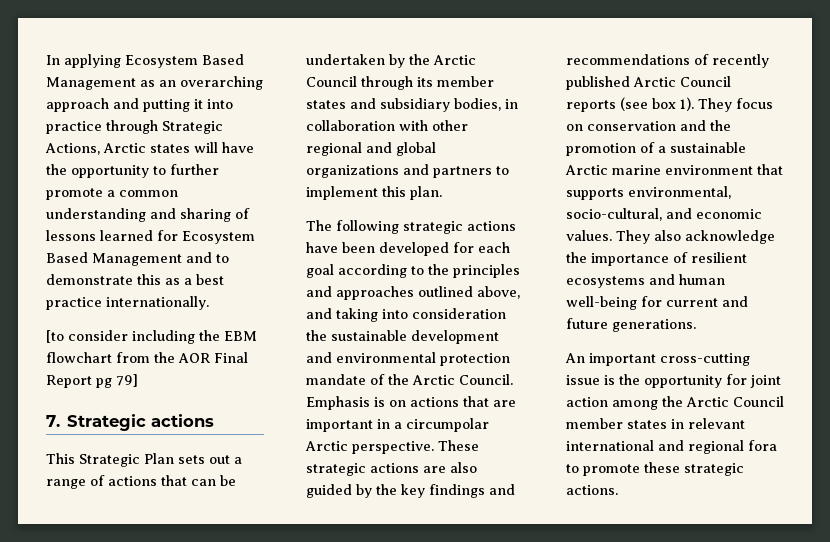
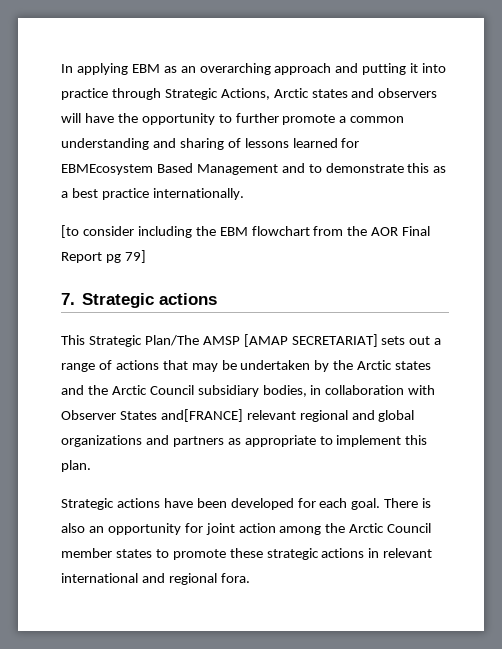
[125,54,244,68] [46,77,136,90] Ecosystem Based Management -> [131,64,160,73] EBM
(190, 148) none -> [351,88,438,98] and observers
[182,231,255,244] Ecosystem -> [61,164,153,175] EBMEcosystem
[144,453,174,464] Plan -> [144,334,378,347] Plan/The AMSP [AMAP SECRETARIAT]
[191,479,216,486] can -> [191,363,218,372] may
[306,76,494,90] [306,98,376,109] Council through its member states and -> [395,361,432,370] [61,385,194,395] states and the Arctic Council
[432,120,468,131] other -> [61,409,296,422] Observer States and[FRANCE] relevant
(492, 172) none -> [227,435,316,447] as appropriate
[306,220,463,234] The following strategic -> [61,498,114,510] Strategic
[306,264,520,278] [306,286,520,300] [306,308,506,322] [306,330,499,344] [306,352,510,366] [306,374,513,385] [306,396,516,410] [306,418,489,432] [305,440,479,454] [306,462,477,476] [306,484,515,498] [566,54,769,68] [566,76,731,90] [566,97,773,112] [566,120,731,131] [566,142,746,156] [565,164,783,175] [566,186,731,200] [566,208,762,221] [566,230,775,244] [566,252,747,266] [566,274,725,288] [566,296,748,310] [566,318,696,332] [565,353,750,366] [566,374,640,385] goal according to the principles and approaches outlined above, and taking into consideration the sustainable development and environmental protection mandate of the Arctic Council. Emphasis is on actions that are important in a circumpolar Arctic perspective. These strategic actions are also guided by the key findings and recommendations of recently published Arctic Council reports (see box 1). They focus on conservation and the promotion of a sustainable Arctic marine environment that supports environmental, socio-cultural, and economic values. They also acknowledge the importance of resilient ecosystems and human well-being for current and future generations. // An important cross-cutting issue is the -> [351,498,432,510] [61,523,104,533] goal. There is also an
(667, 424) none -> [155,548,365,560] to promote these strategic actions
[748,440,777,451] [566,462,744,476] [566,485,618,495] fora to promote these strategic actions. -> [220,573,250,583] fora.

